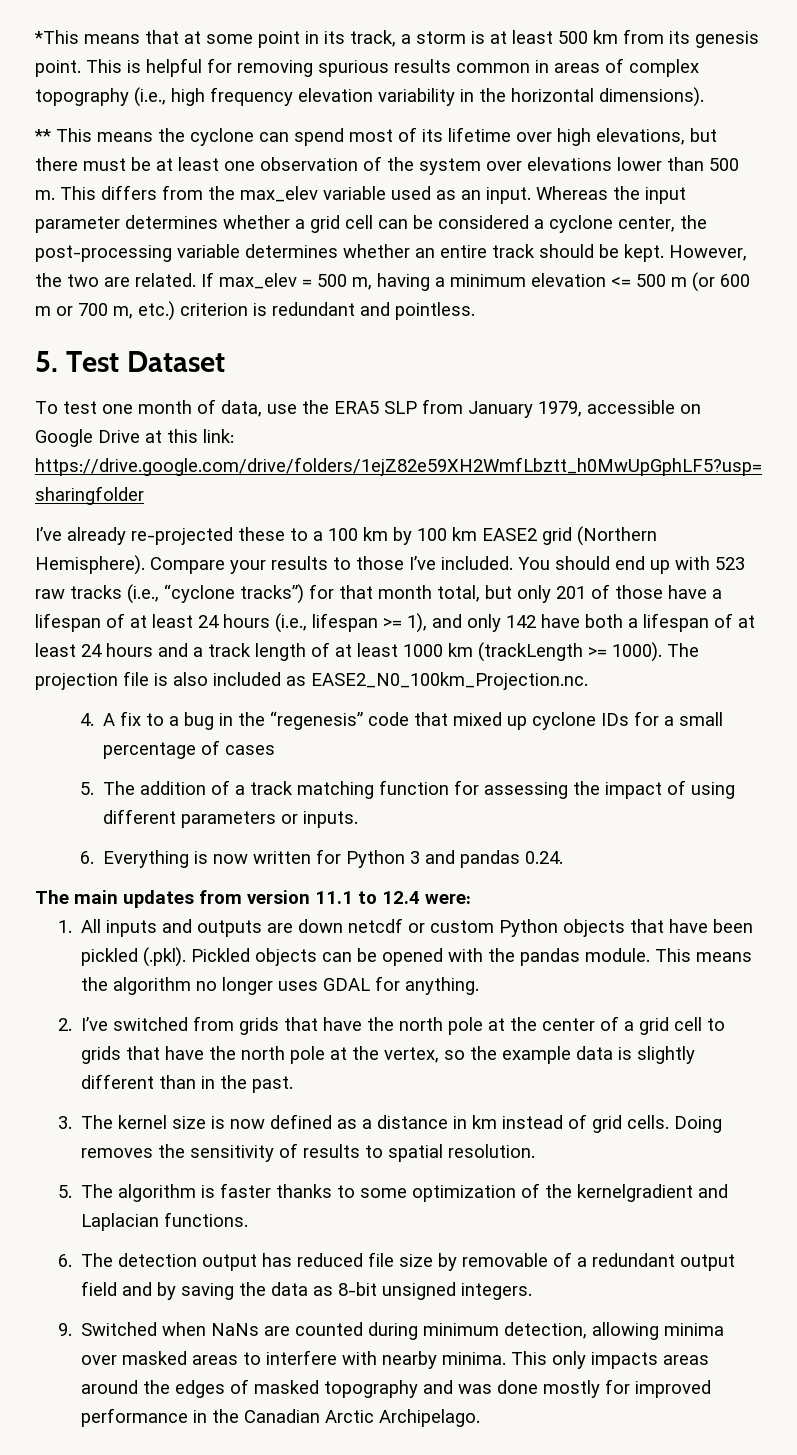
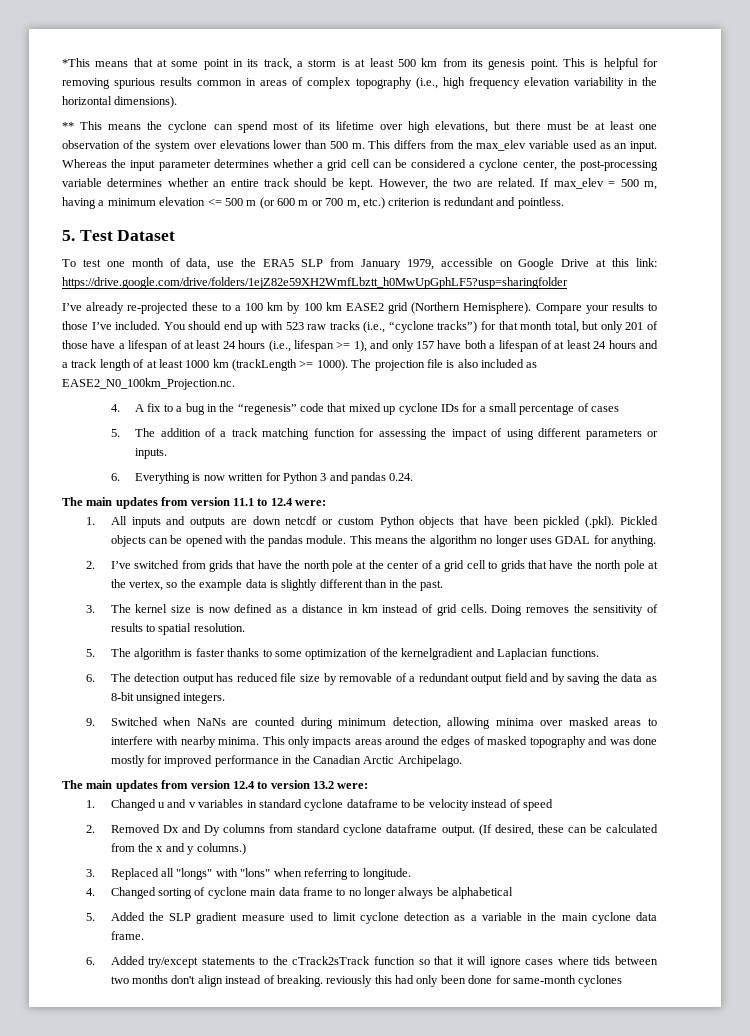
[506,615,536,628] 142 -> [415,341,434,349] 157
(480, 1418) none -> [62,780,369,792] [86,799,553,811] [86,824,659,836] [110,843,246,855] [86,868,411,880] [86,887,514,899] [86,912,657,924] [110,931,144,940] [86,956,658,968] [110,975,623,987] // The main updates from version 12.4 to version 13.2 were: // 1. Changed u and v variables in standard cyclone dataframe to be velocity instead of speed // 2. Removed Dx and Dy columns from standard cyclone dataframe output. (If desired, these can be calculated from the x and y columns.) // 3. Replaced all "longs" with "lons" when referring to longitude. // 4. Changed sorting of cyclone main data frame to no longer always be alphabetical // 5. Added the SLP gradient measure used to limit cyclone detection as a variable in the main cyclone data frame. // 6. Added try/except statements to the cTrack2sTrack function so that it will ignore cases where tids between two months don't align instead of breaking. reviously this had only been done for same-month cyclones

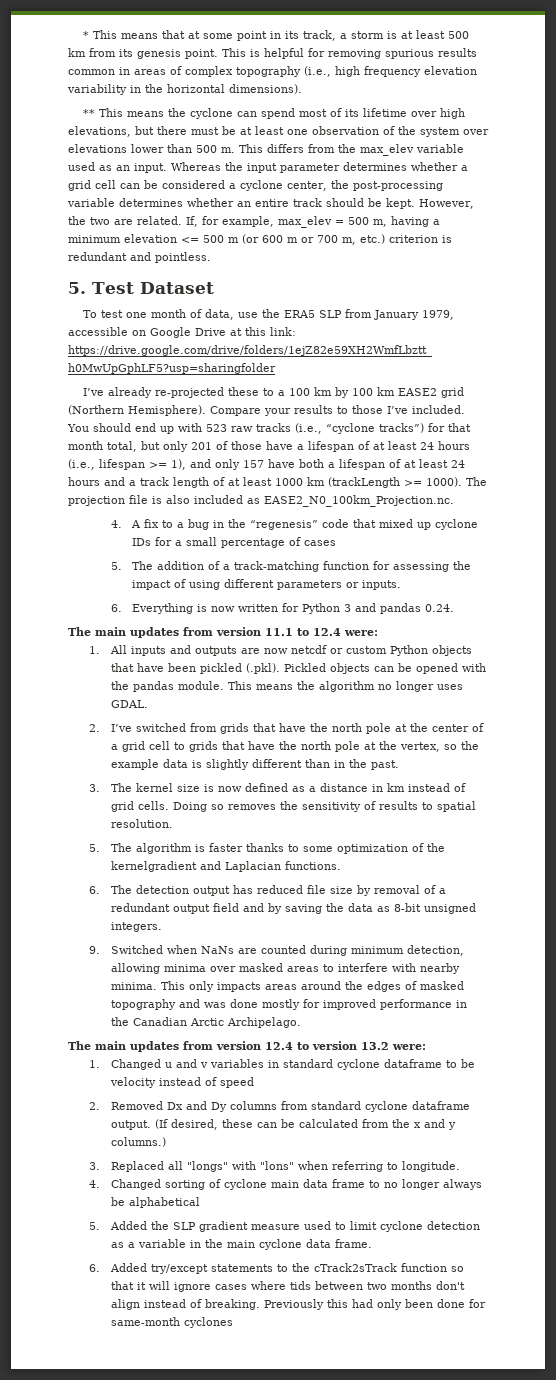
[62,58,90,67] *This -> [83,30,118,39] * This
[540,178,550,187] If -> [186,216,274,227] If, for example,
[231,428,310,440] track matching -> [234,561,320,572] track-matching
[252,516,281,525] down -> [263,648,288,654] now
[555,535,657,547] GDAL for anything. -> [110,700,148,708] GDAL.
(523, 610) none -> [210,804,224,810] so
[339,673,393,682] removable -> [373,885,420,894] removal
[326,975,373,987] reviously -> [263,1299,324,1310] Previously

